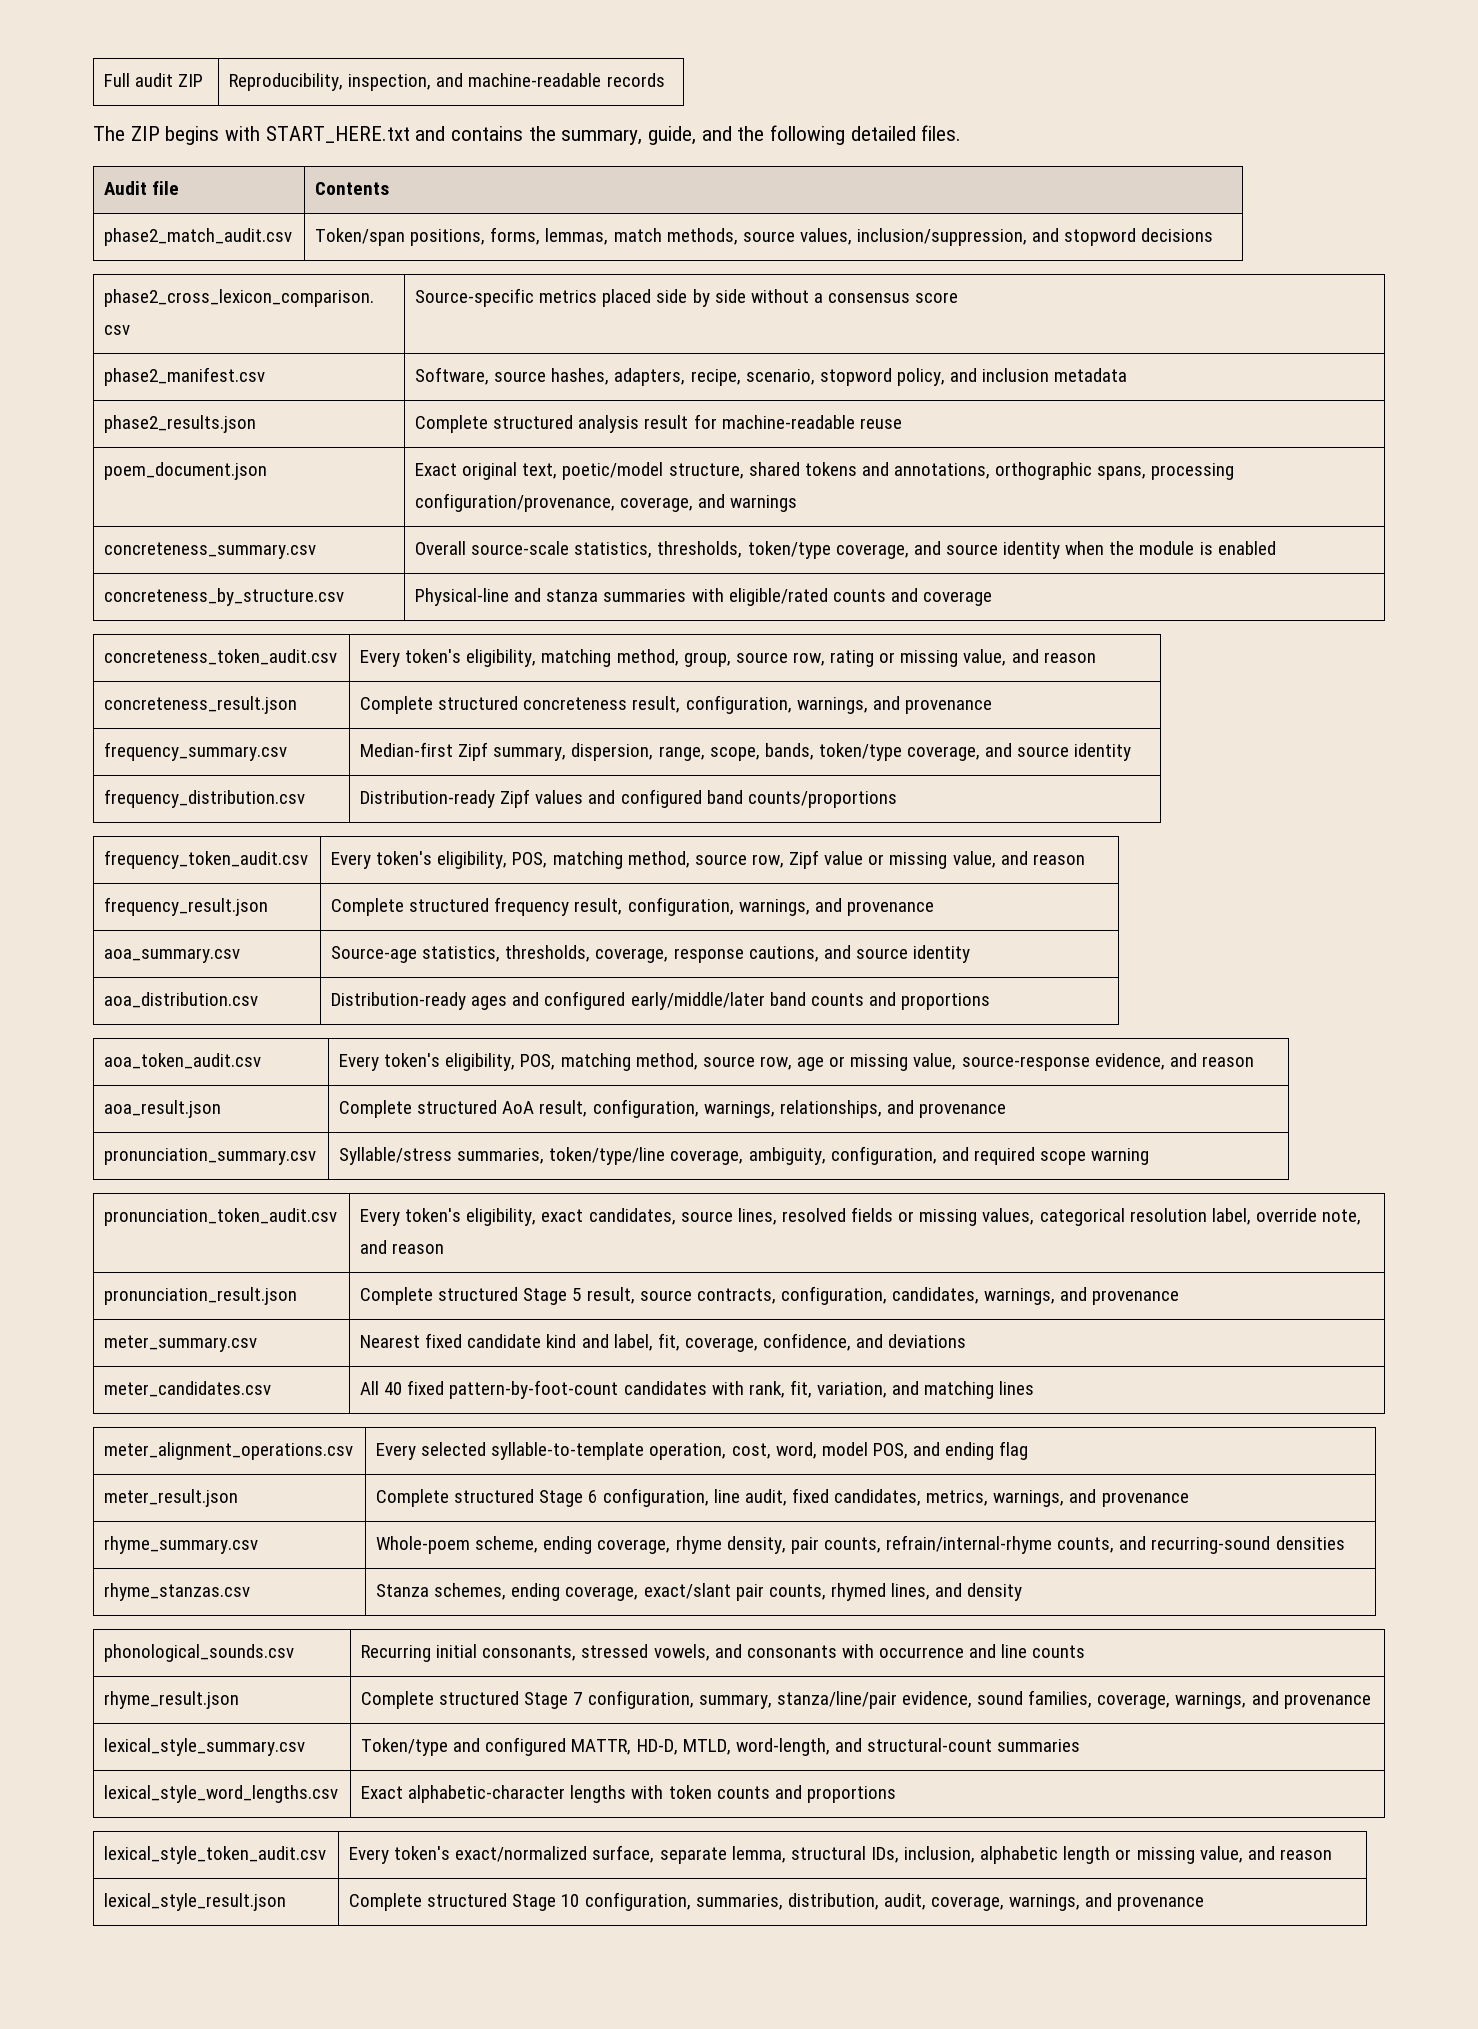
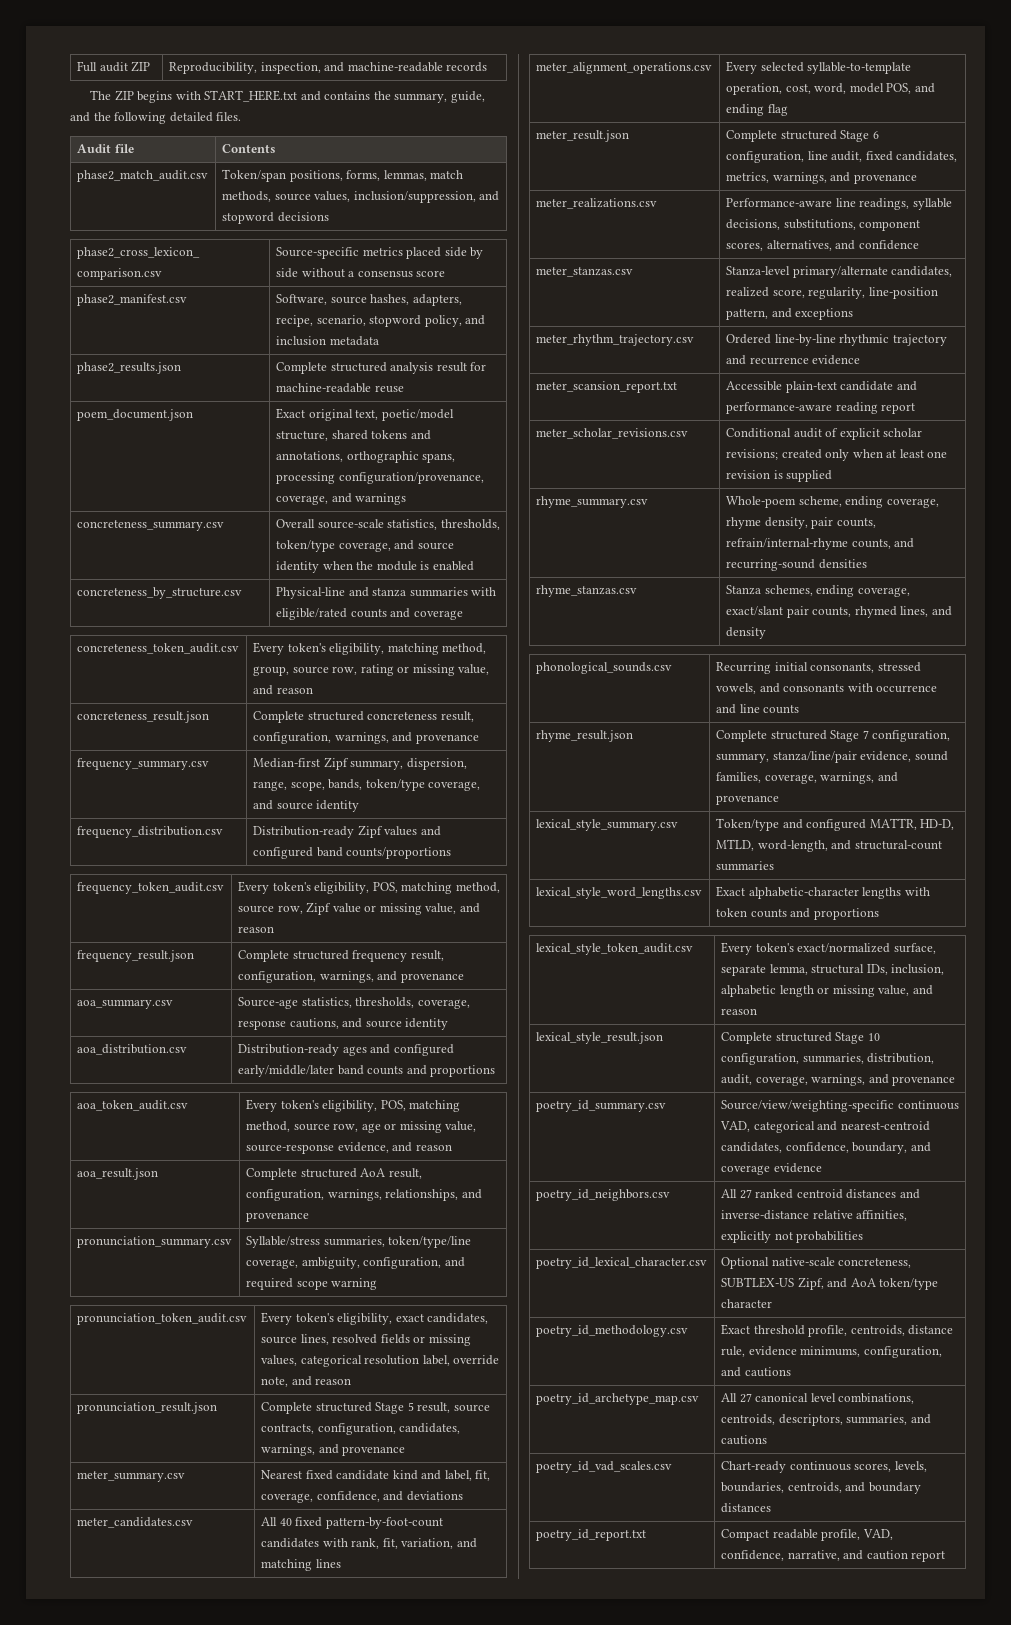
(1189, 1499) none -> [536,198,658,209] [726,198,952,210] [726,219,921,231] [726,240,919,251] [536,267,634,277] [726,266,953,278] [726,287,938,299] [726,308,854,320] [536,334,695,346] [726,334,947,346] [726,355,861,365] [536,381,678,393] [726,381,917,393] [726,402,916,414] [536,428,689,439] [726,428,923,440] [726,449,948,461] [726,470,833,482] // meter_realizations.csv | Performance-aware line readings, syllable decisions, substitutions, component scores, alternatives, and confidence // meter_stanzas.csv | Stanza-level primary/alternate candidates, realized score, regularity, line-position pattern, and exceptions // meter_rhythm_trajectory.csv | Ordered line-by-line rhythmic trajectory and recurrence evidence // meter_scansion_report.txt | Accessible plain-text candidate and performance-aware reading report // meter_scholar_revisions.csv | Conditional audit of explicit scholar revisions; created only when at least one revision is supplied
(1205, 1903) none -> [536,1100,667,1112] [721,1100,959,1112] [720,1121,930,1133] [721,1142,931,1154] [721,1163,822,1175] [536,1189,671,1201] [721,1189,920,1199] [721,1210,908,1221] [721,1231,864,1243] [536,1257,708,1269] [721,1257,912,1269] [721,1277,939,1290] [721,1299,773,1308] [536,1325,689,1337] [721,1324,954,1337] [721,1346,942,1358] [721,1367,791,1377] [536,1393,700,1405] [721,1393,915,1404] [721,1414,931,1426] [721,1435,768,1445] [536,1461,673,1473] [721,1461,927,1473] [721,1482,921,1494] [721,1503,772,1513] [536,1529,647,1541] [721,1529,893,1541] [721,1550,946,1562] // poetry_id_summary.csv | Source/view/weighting-specific continuous VAD, categorical and nearest-centroid candidates, confidence, boundary, and coverage evidence // poetry_id_neighbors.csv | All 27 ranked centroid distances and inverse-distance relative affinities, explicitly not probabilities // poetry_id_lexical_character.csv | Optional native-scale concreteness, SUBTLEX-US Zipf, and AoA token/type character // poetry_id_methodology.csv | Exact threshold profile, centroids, distance rule, evidence minimums, configuration, and cautions // poetry_id_archetype_map.csv | All 27 canonical level combinations, centroids, descriptors, summaries, and cautions // poetry_id_vad_scales.csv | Chart-ready continuous scores, levels, boundaries, centroids, and boundary distances // poetry_id_report.txt | Compact readable profile, VAD, confidence, narrative, and caution report

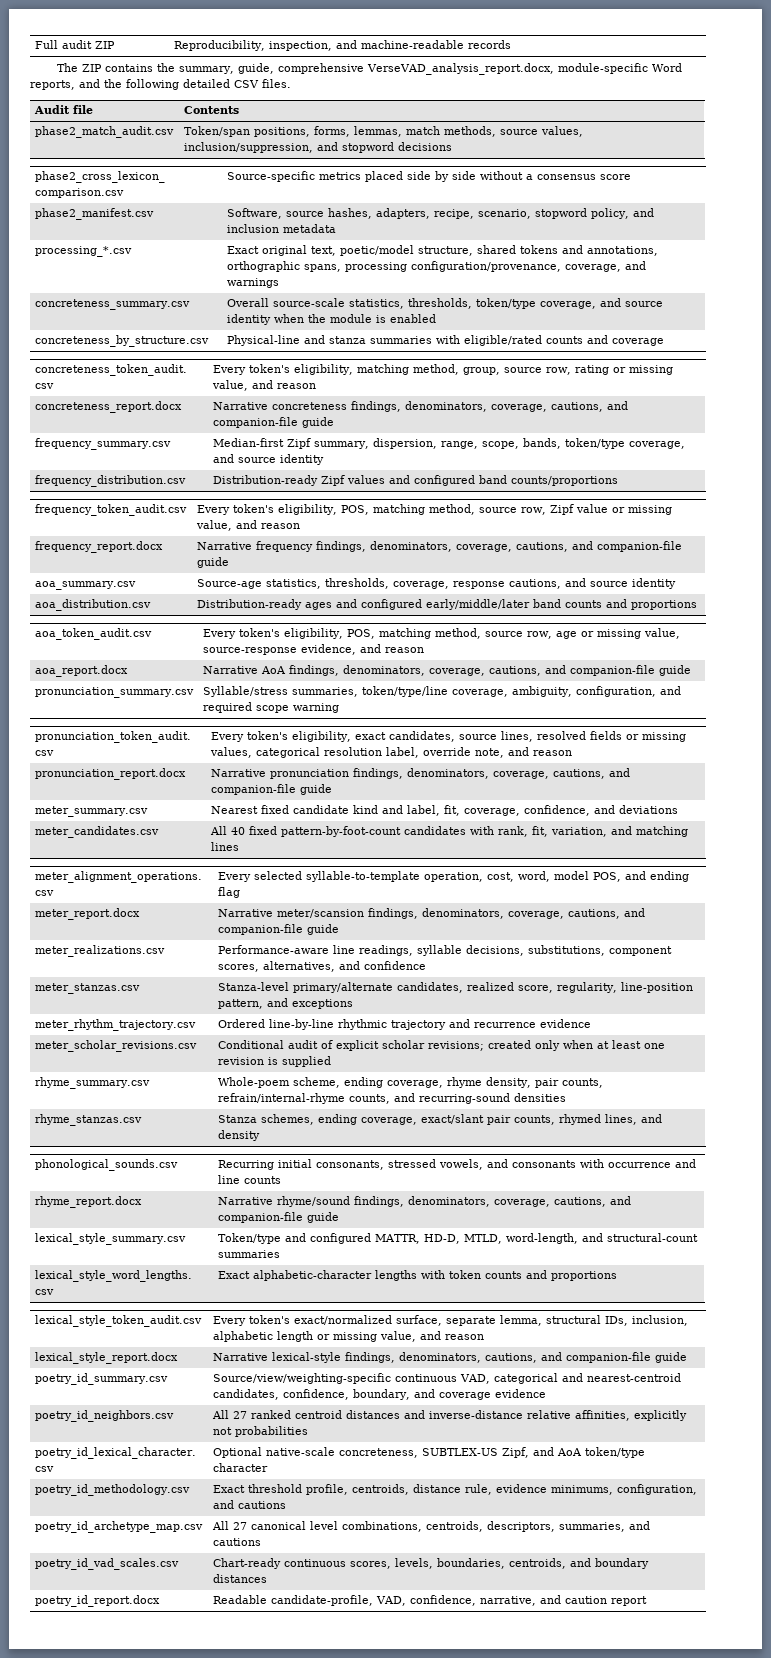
[137,90,485,103] begins with START_HERE.txt and contains the summary, guide, -> [105,63,683,75] [30,80,75,90] contains the summary, guide, comprehensive VerseVAD_analysis_report.docx, module-specific Word reports,
(213, 117) none -> [234,80,259,88] CSV
[77,362,182,374] [276,362,487,374] [276,383,404,393] [77,409,194,421] phase2_results.json | Complete structured analysis result for machine-readable reuse // poem_document.json -> [35,246,133,257] processing_*.csv
[77,711,210,723] [253,711,474,723] [253,732,479,744] concreteness_result.json | Complete structured concreteness result, configuration, warnings, and provenance -> [35,401,183,413] [213,401,629,412] [213,417,335,428] concreteness_report.docx | Narrative concreteness findings, denominators, coverage, cautions, and companion-file guide
[77,950,195,962] [238,950,444,962] [238,971,464,983] frequency_result.json | Complete structured frequency result, configuration, warnings, and provenance -> [35,541,164,553] [197,541,683,552] [197,557,230,568] frequency_report.docx | Narrative frequency findings, denominators, coverage, cautions, and companion-file guide
[77,1168,159,1180] [246,1168,422,1180] [246,1189,482,1201] [246,1212,310,1222] aoa_result.json | Complete structured AoA result, configuration, warnings, relationships, and provenance -> [35,665,129,677] [203,665,692,676] aoa_report.docx | Narrative AoA findings, denominators, coverage, cautions, and companion-file guide
[77,1402,218,1414] [261,1402,490,1414] [261,1423,461,1435] [261,1444,406,1456] pronunciation_result.json | Complete structured Stage 5 result, source contracts, configuration, candidates, warnings, and provenance -> [35,768,187,780] [211,768,631,779] [211,784,333,795] pronunciation_report.docx | Narrative pronunciation findings, denominators, coverage, cautions, and companion-file guide
[536,130,630,142] [726,130,879,142] [726,151,958,163] [726,172,917,184] meter_result.json | Complete structured Stage 6 configuration, line audit, fixed candidates, metrics, warnings, and provenance -> [35,908,141,920] [218,908,646,919] [218,924,340,935] meter_report.docx | Narrative meter/scansion findings, denominators, coverage, cautions, and companion-file guide
[536,381,678,393] [726,381,917,393] [726,402,916,414] // meter_scansion_report.txt | Accessible plain-text candidate and performance-aware reading report -> (592, 1023) none
[536,730,634,742] [716,730,951,742] [716,751,948,763] [716,772,898,784] [716,795,780,805] rhyme_result.json | Complete structured Stage 7 configuration, summary, stanza/line/pair evidence, sound families, coverage, warnings, and provenance -> [35,1196,143,1208] [218,1196,632,1207] [218,1212,340,1223] rhyme_report.docx | Narrative rhyme/sound findings, denominators, coverage, cautions, and companion-file guide
[536,1032,664,1044] [721,1032,880,1044] [721,1053,935,1065] [721,1074,956,1086] lexical_style_result.json | Complete structured Stage 10 configuration, summaries, distribution, audit, coverage, warnings, and provenance -> [35,1352,179,1364] [213,1352,688,1363] lexical_style_report.docx | Narrative lexical-style findings, denominators, cautions, and companion-file guide
[536,1529,647,1541] [721,1529,861,1541] poetry_id_report.txt | Compact readable profile, -> [35,1595,161,1607] [213,1595,374,1606] poetry_id_report.docx | Readable candidate-profile,

